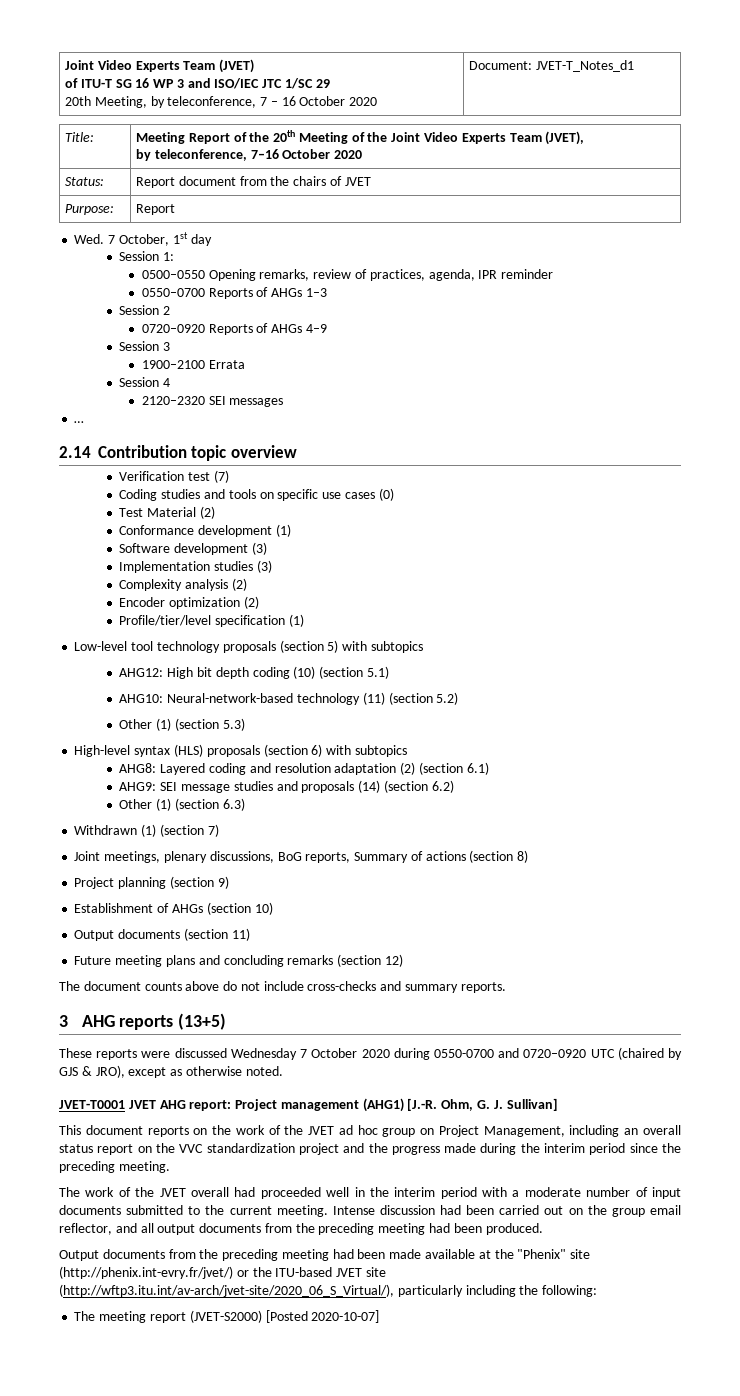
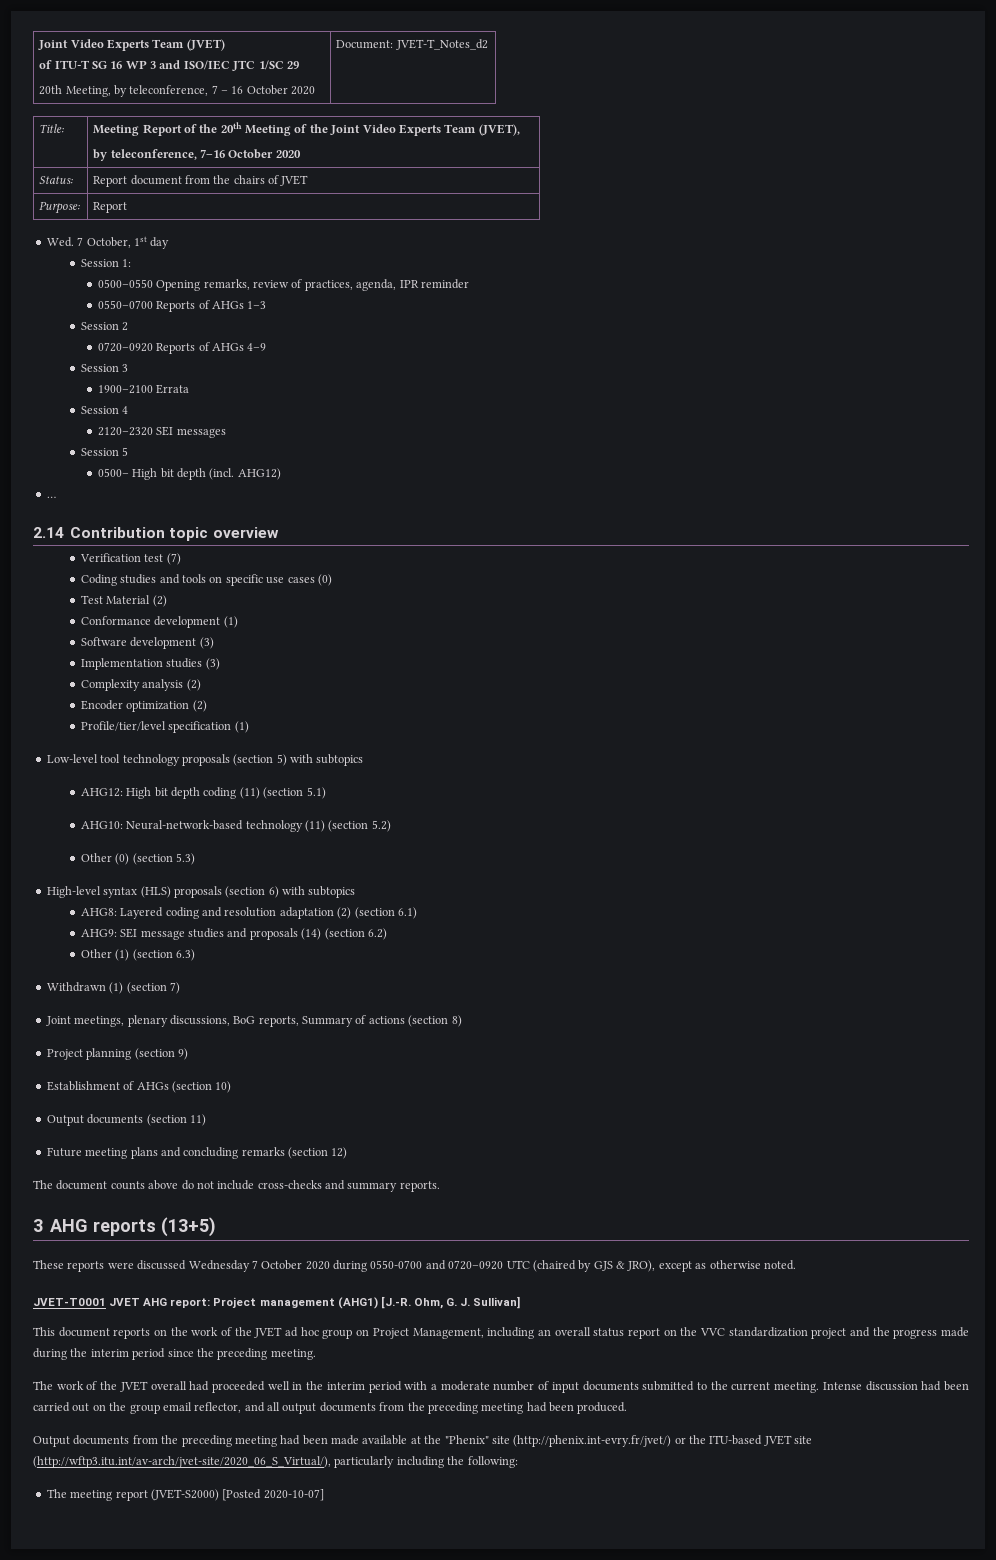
[535,60,634,72] JVET-T_Notes_d1 -> [395,39,488,50] JVET-T_Notes_d2
(284, 402) none -> [80,447,129,456] [97,468,281,480] // Session 5 // 0500– High bit depth (incl. AHG12)
[293,666,316,679] (10) -> [239,787,260,799] (11)
[156,718,172,731] (1) -> [115,853,130,865] (0)

